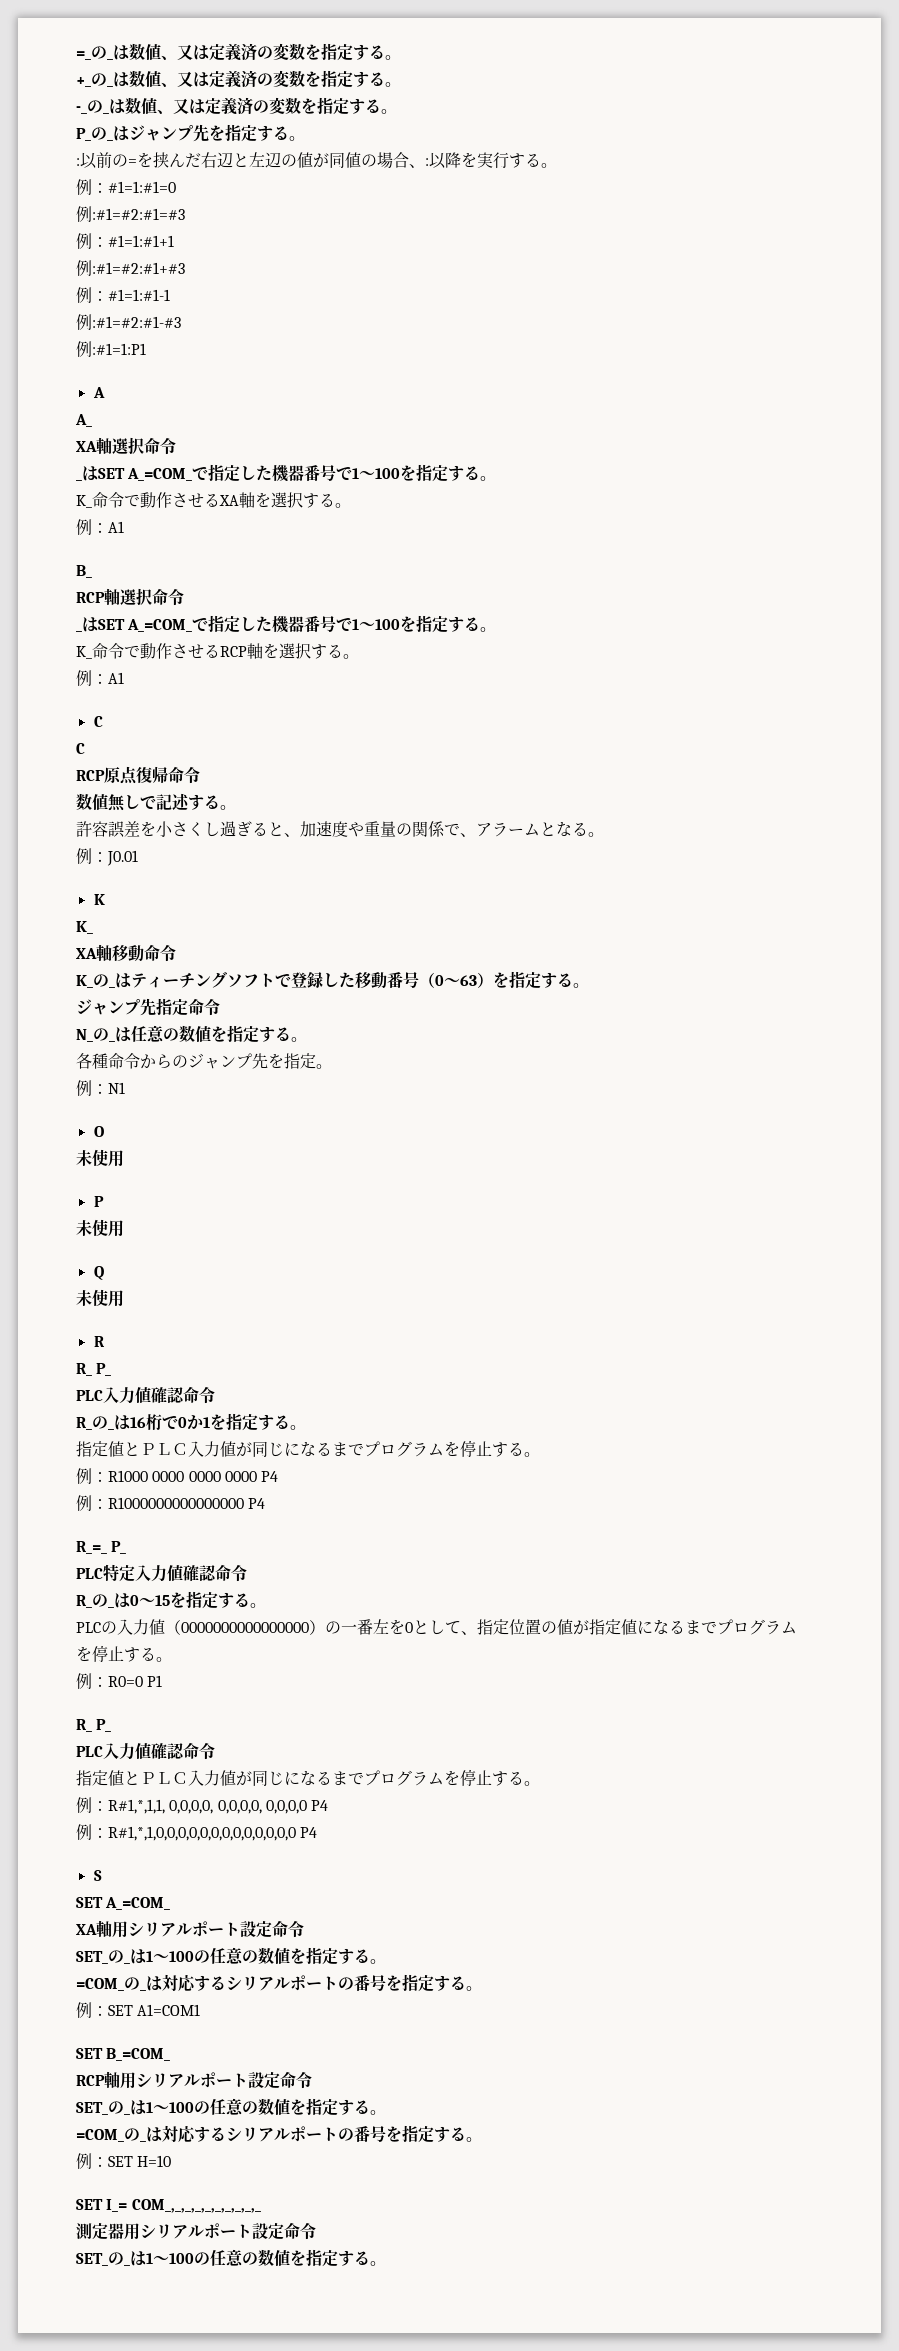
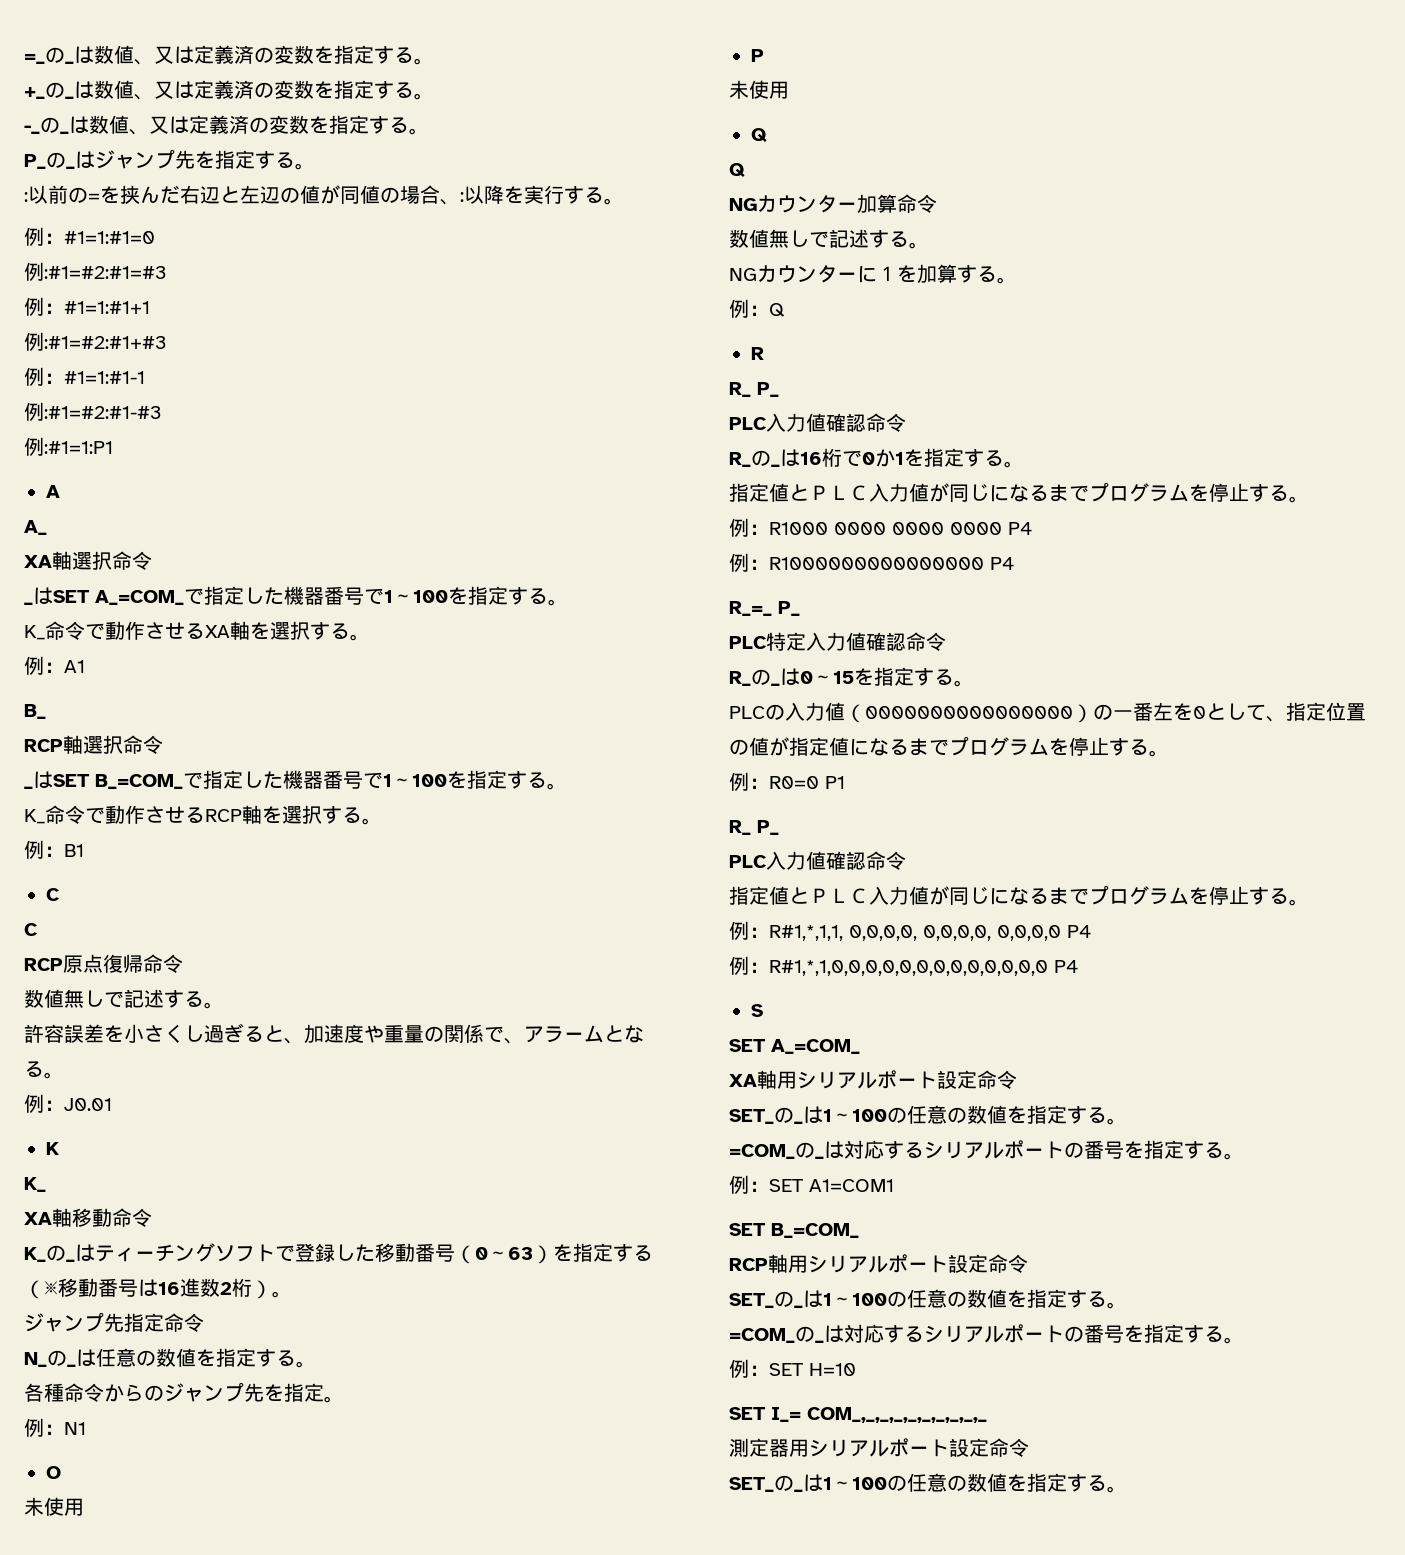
[127,619,193,632] A_=COM_ -> [95,774,183,789] B_=COM_
[108,672,124,684] A1 -> [64,844,84,857] B1
(573, 980) none -> [24,1278,272,1299] （※移動番号は16進数2桁）
[76,1289,124,1307] 未使用 -> [729,163,745,177] [729,194,937,214] [729,229,929,249] [729,264,1017,284] [729,299,785,318] Q // NGカウンター加算命令 // 数値無しで記述する。 // NGカウンターに１を加算する。 // 例：Q

